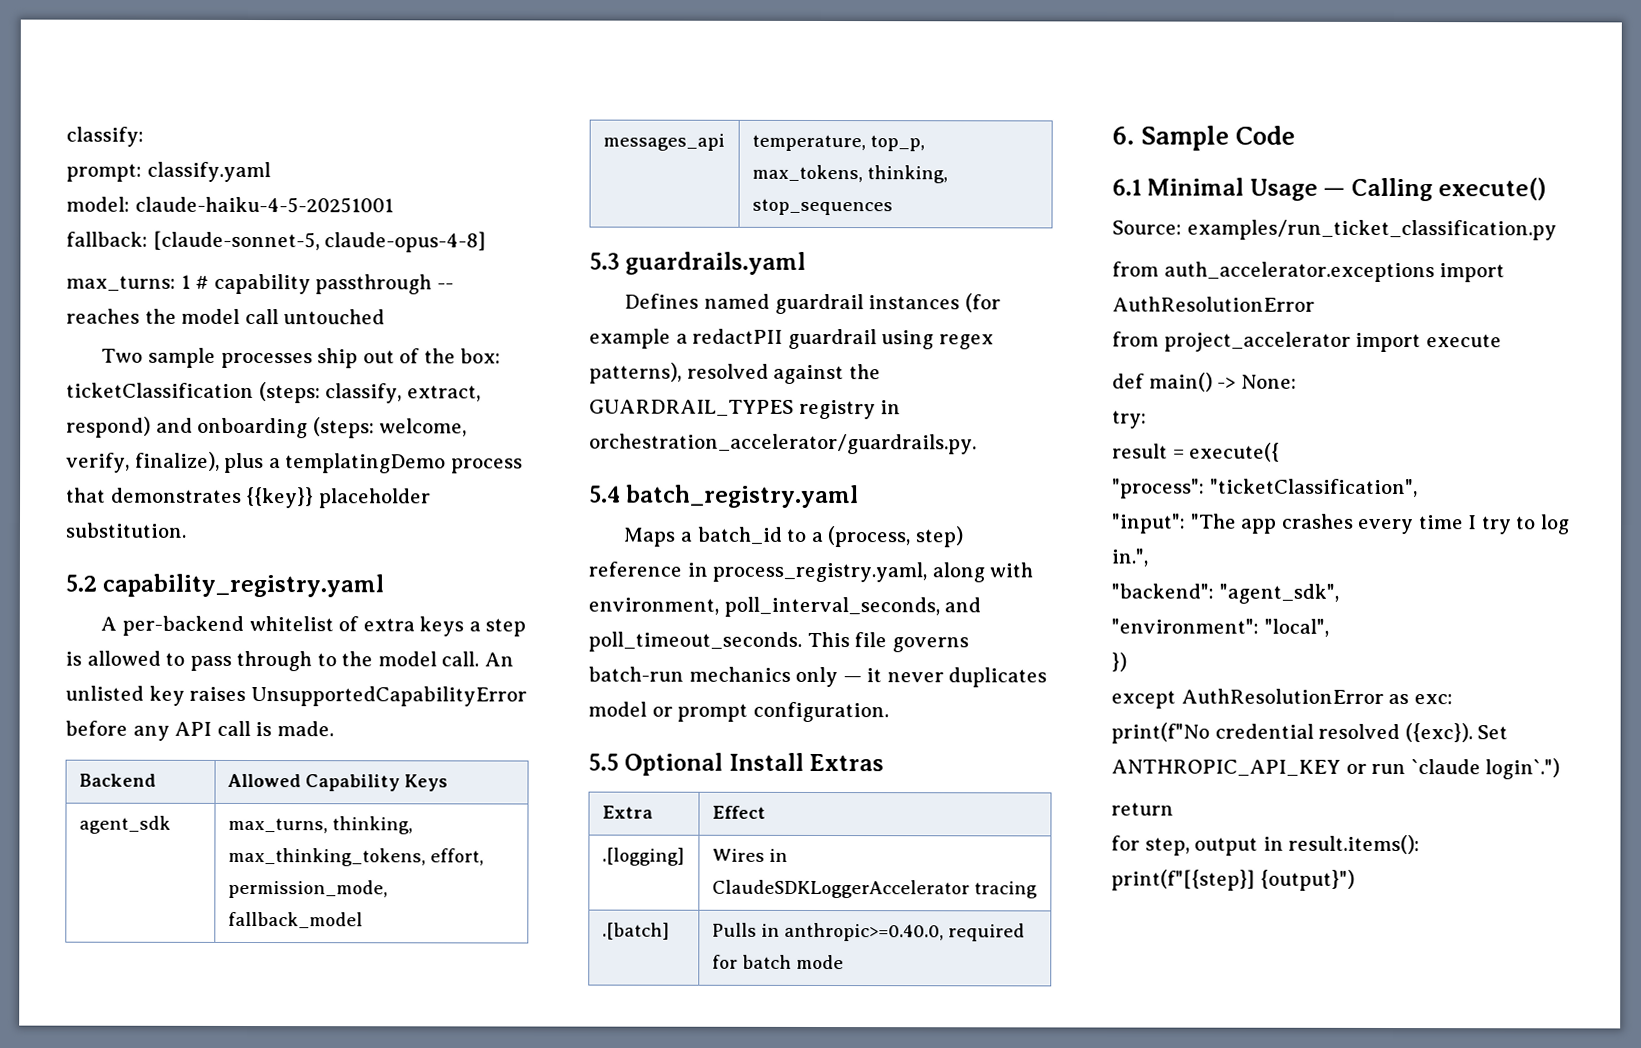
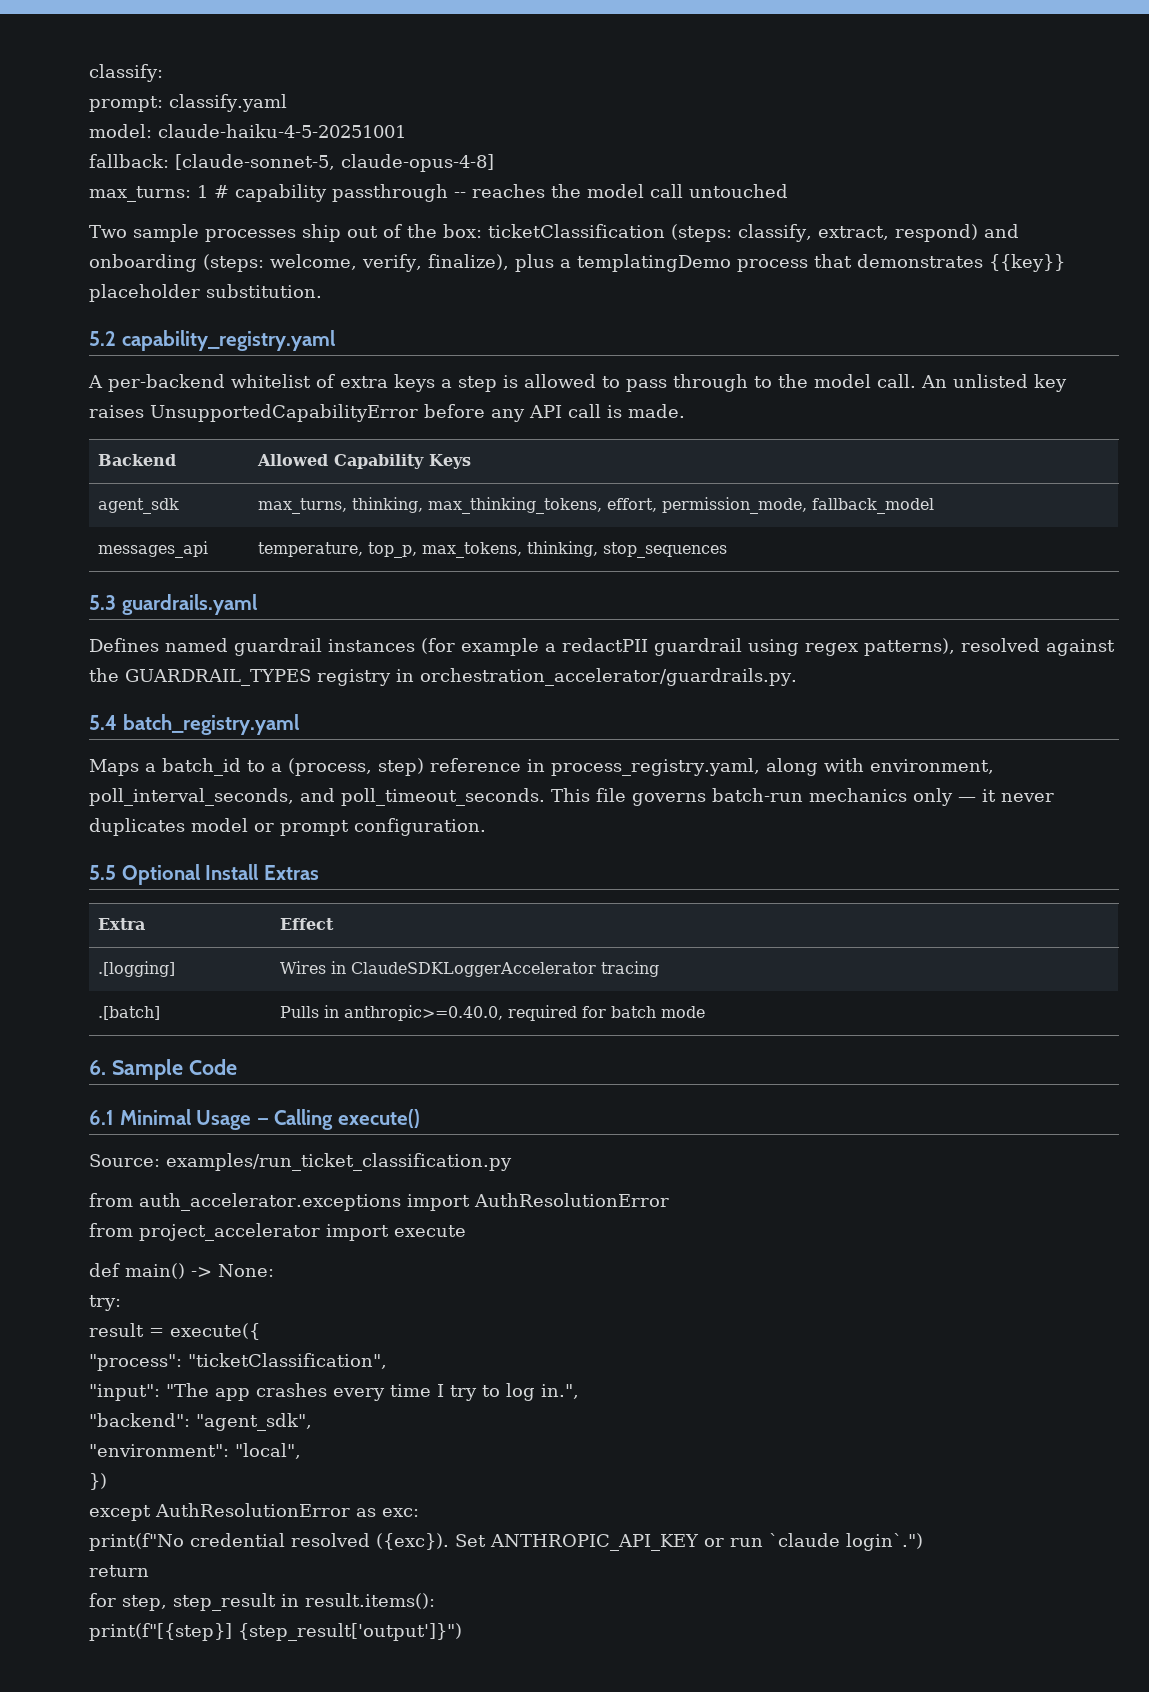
[1194,837,1259,856] output -> [173,1593,276,1611] step_result
[1259,869,1355,891] {output}") -> [238,1623,462,1641] {step_result['output']}")

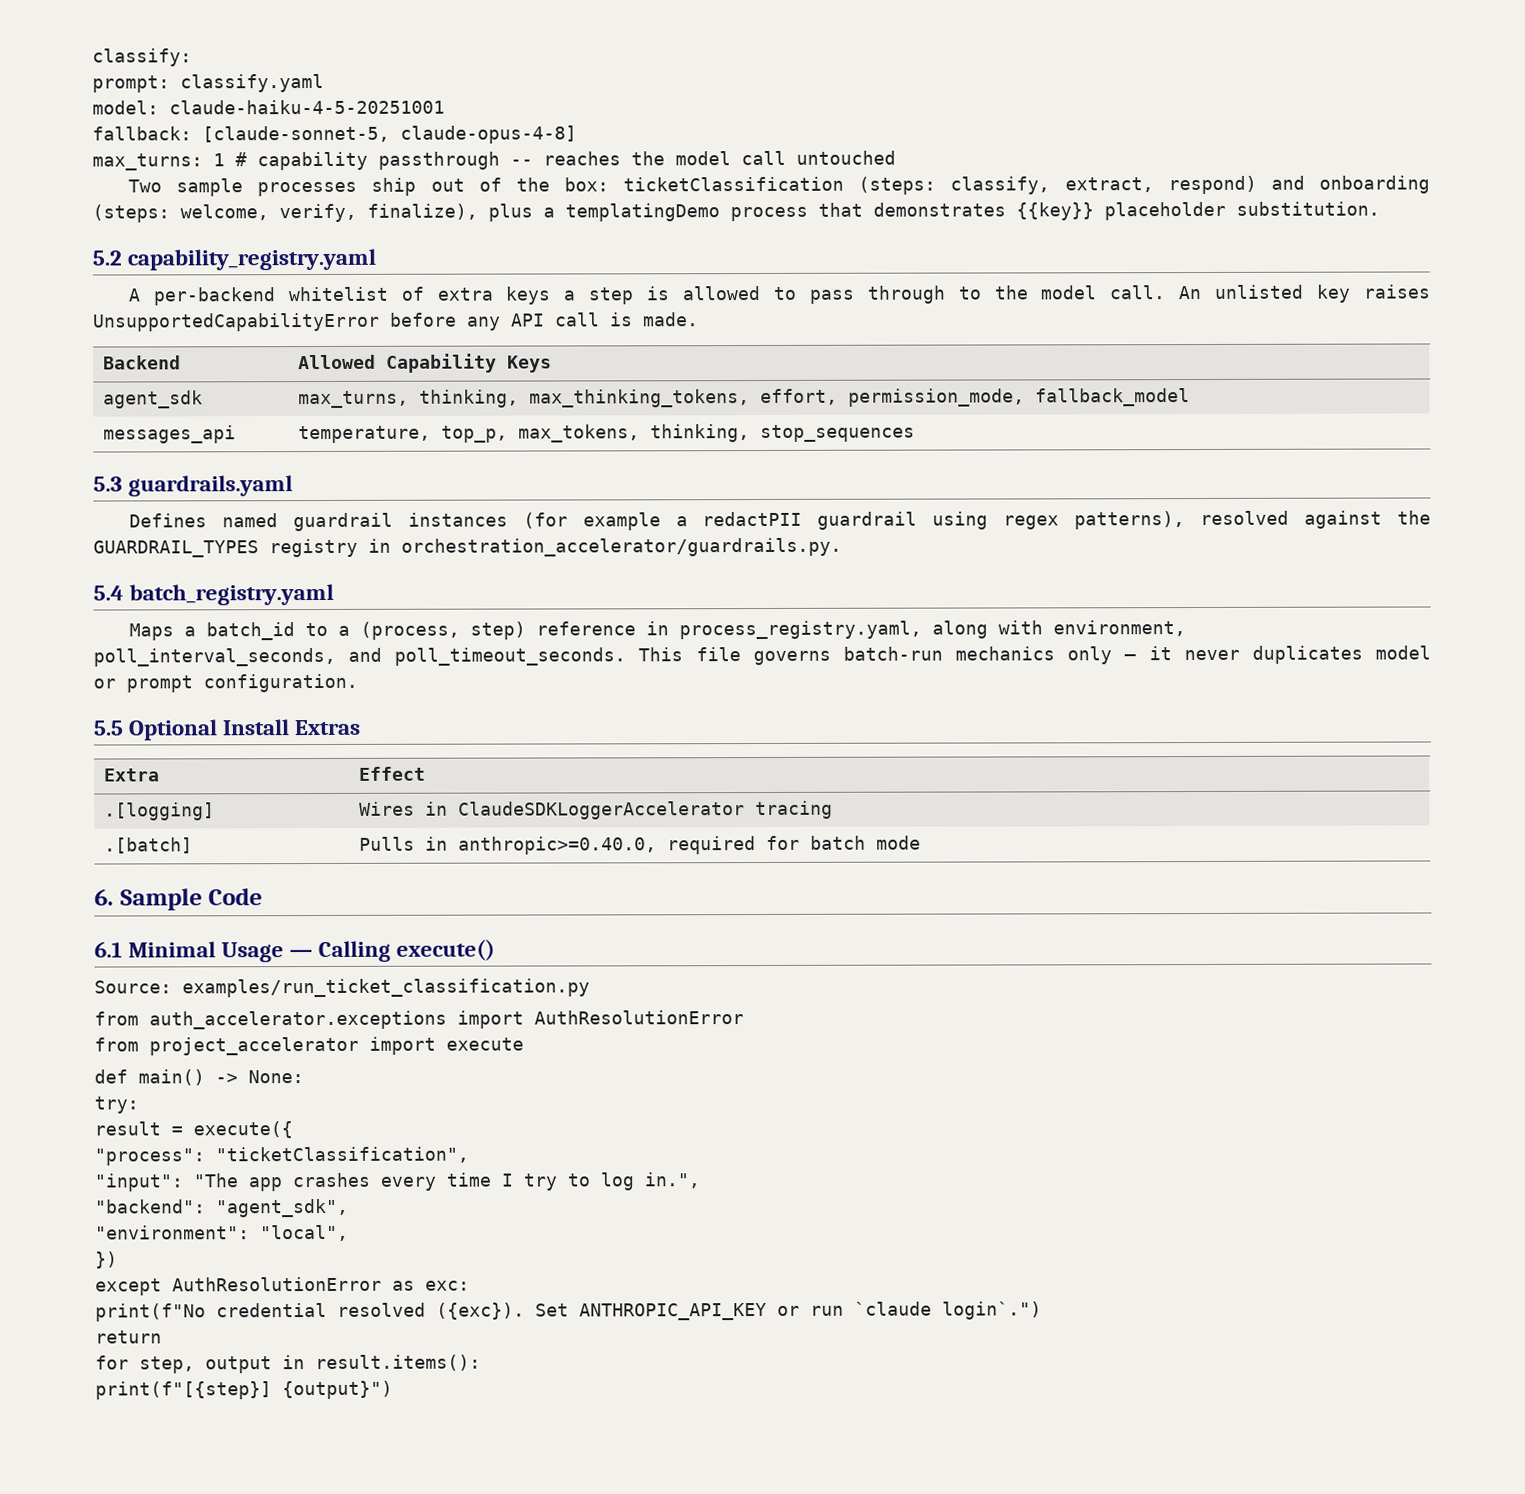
[173,1593,276,1611] step_result -> [205,1356,272,1374] output
[238,1623,462,1641] {step_result['output']}") -> [282,1380,393,1400] {output}")

